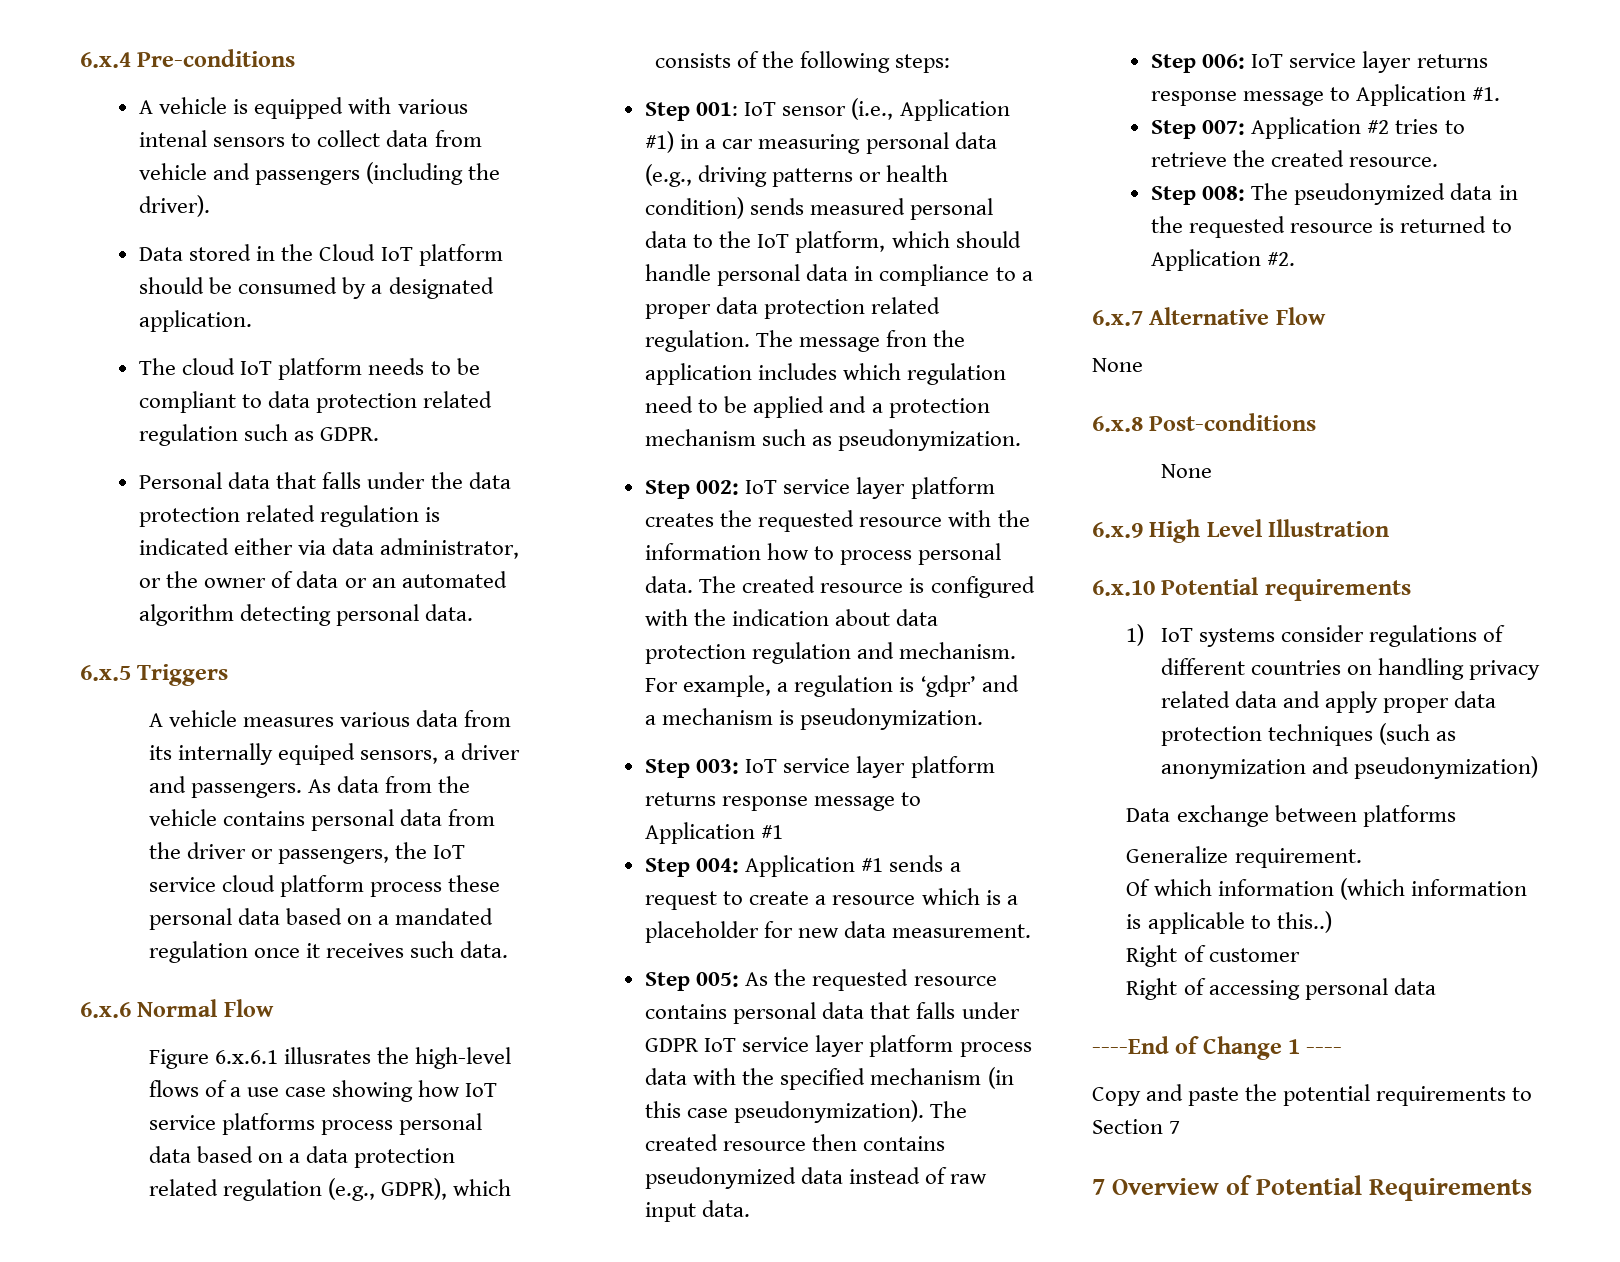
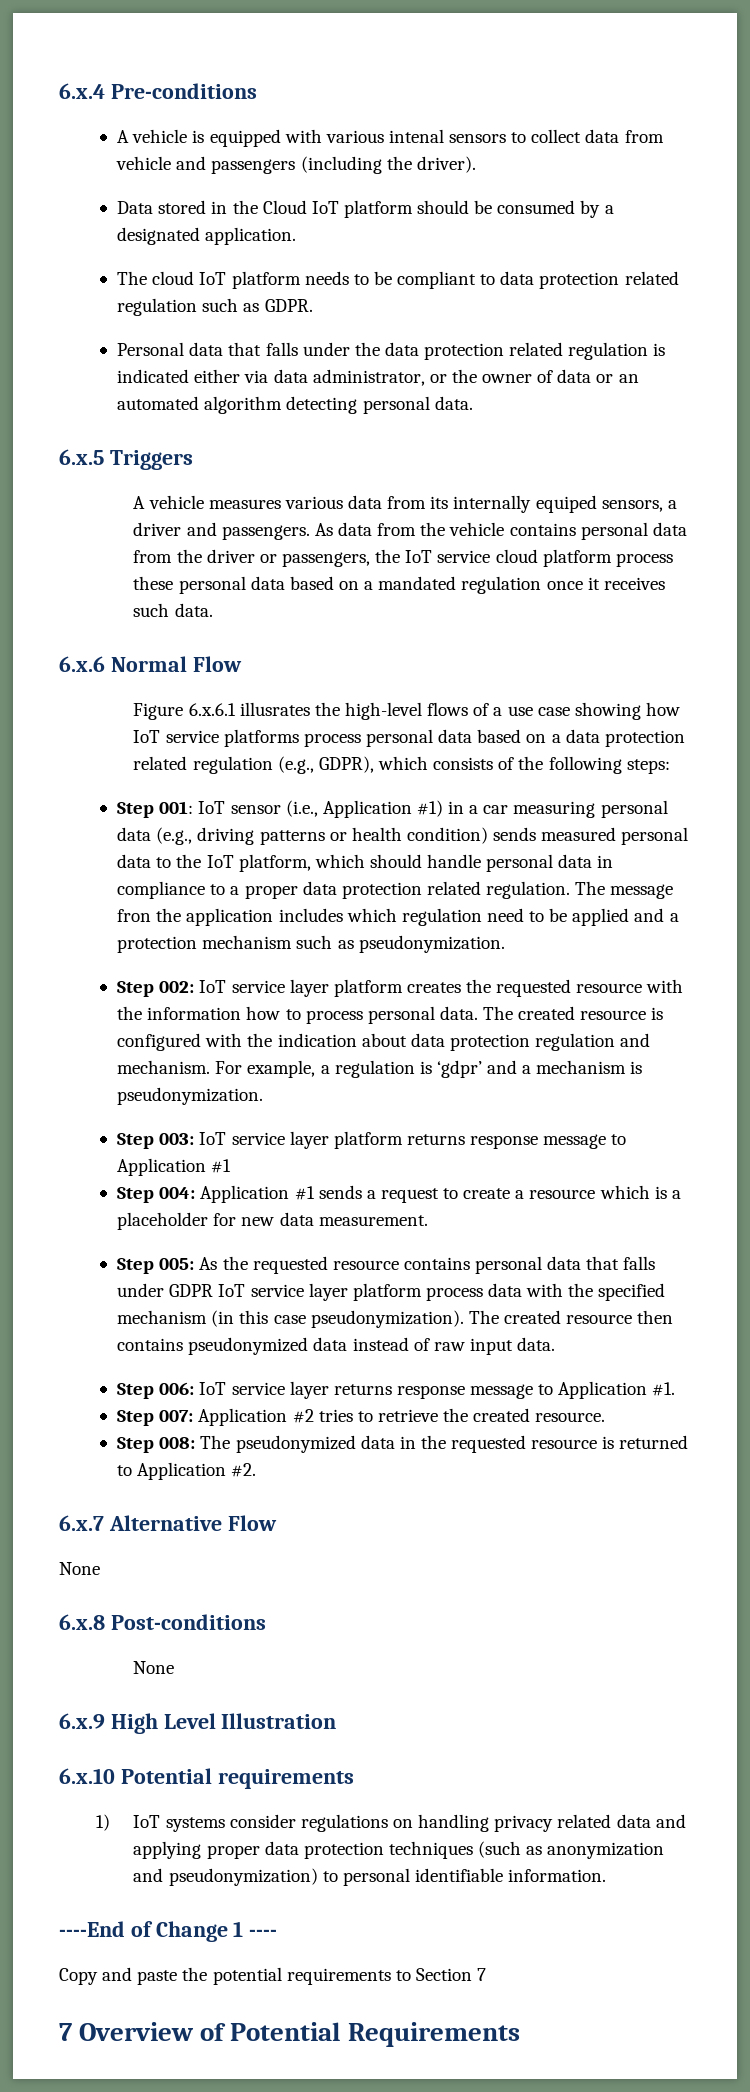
[1483,625,1506,642] [1160,658,1341,675] of different countries -> (388, 1823) none
[1325,691,1379,713] apply -> [133,1841,202,1859] applying
[1126,805,1456,827] [1126,846,1362,868] [1126,878,1527,900] [1126,911,1332,934] [1126,945,1300,967] [1126,978,1436,1000] // Data exchange between platforms // Generalize requirement. // Of which information (which information is applicable to this..) // Right of customer // Right of accessing personal data -> [322,1868,607,1886] to personal identifiable information.

